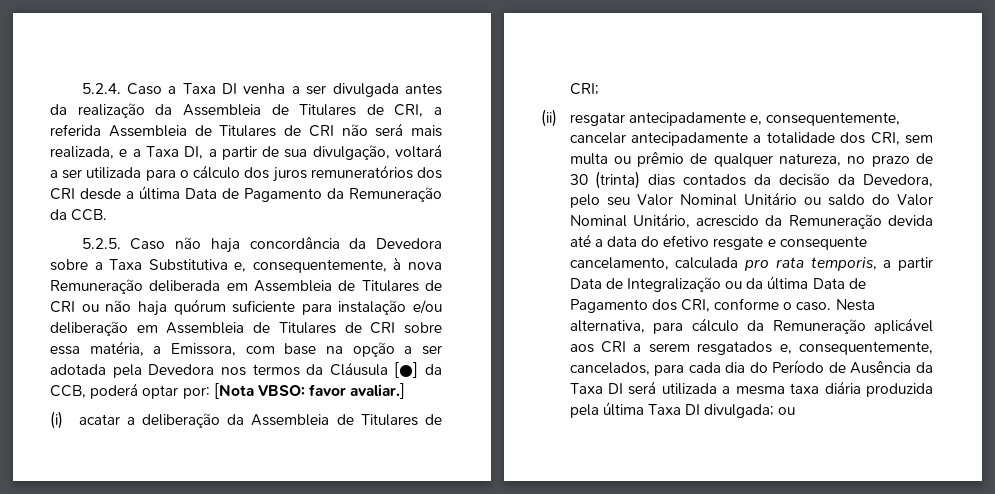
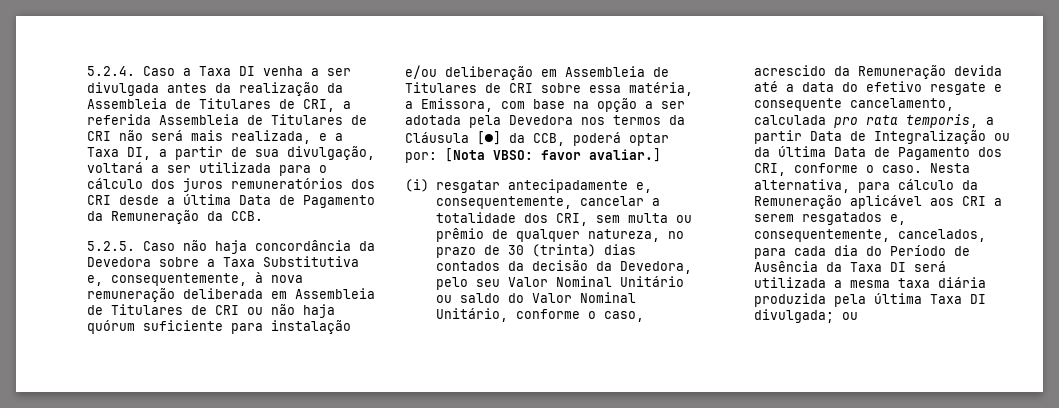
[50,279,143,294] Remuneração -> [87,288,175,302] remuneração
[78,413,442,428] [569,83,599,95] [541,109,557,127] acatar a deliberação da Assembleia de Titulares de CRI; // (ii) -> (429, 185) none
[630,132,748,146] antecipadamente -> (644, 201) none
(690, 220) none -> [515,309,644,322] conforme o caso,

